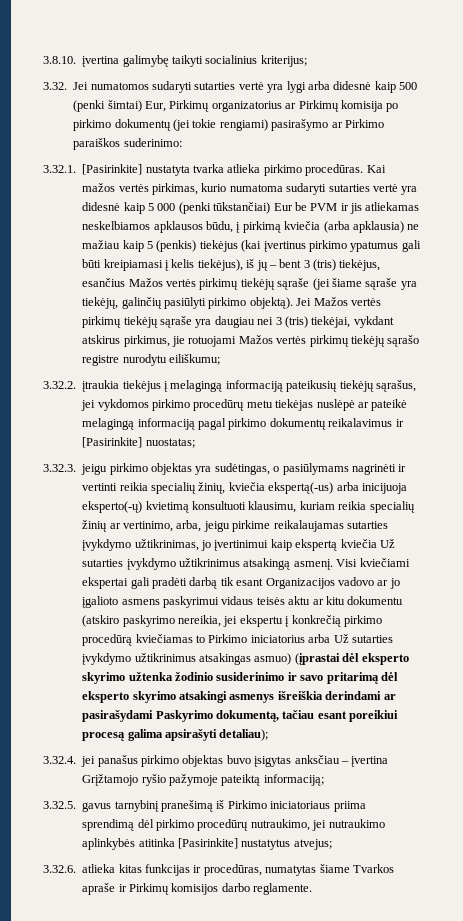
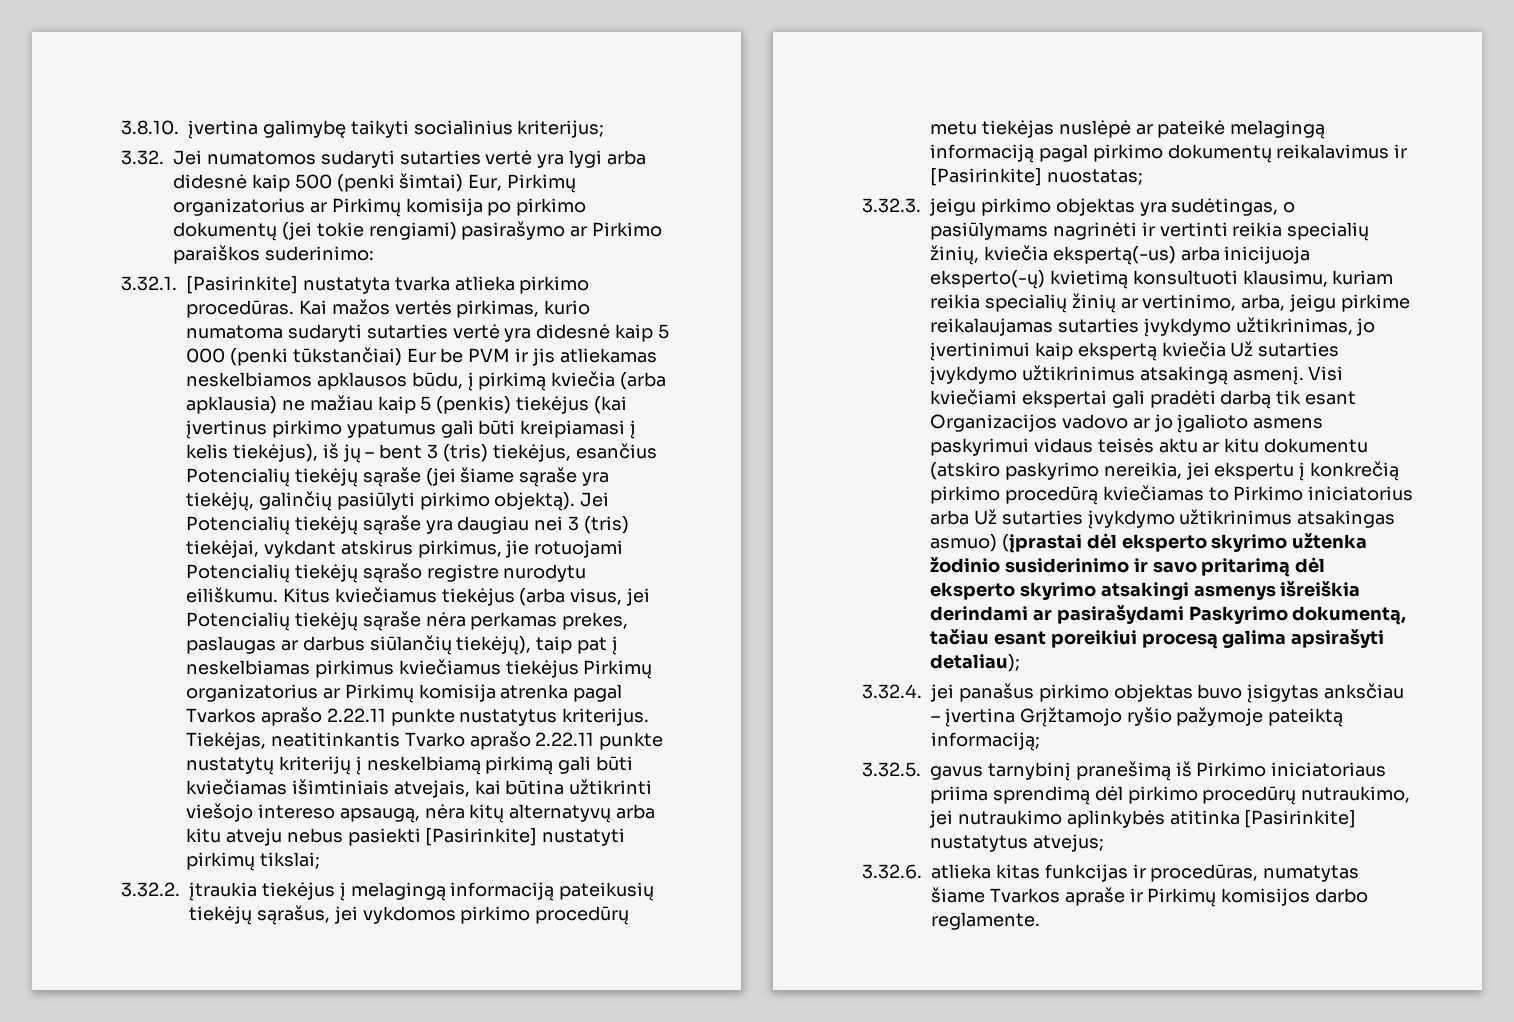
[128,278,239,290] Mažos vertės pirkimų -> [186,468,290,487] Potencialių
[313,297,381,306] [82,316,122,328] Mažos vertės pirkimų -> [186,516,290,535] Potencialių
[238,335,349,347] Mažos vertės pirkimų -> [186,564,290,583] Potencialių
[169,354,220,365] eiliškumu; -> [186,587,651,606] [186,611,629,631] [186,635,619,655] [186,659,653,679] [186,684,623,703] [186,707,650,726] [186,731,664,750] [186,756,634,775] [186,779,653,798] [186,803,656,823] [186,828,626,846] [186,852,320,871] eiliškumu. Kitus kviečiamus tiekėjus (arba visus, jei Potencialių tiekėjų sąraše nėra perkamas prekes, paslaugas ar darbus siūlančių tiekėjų), taip pat į neskelbiamas pirkimus kviečiamus tiekėjus Pirkimų organizatorius ar Pirkimų komisija atrenka pagal Tvarkos aprašo 2.22.11 punkte nustatytus kriterijus. Tiekėjas, neatitinkantis Tvarko aprašo 2.22.11 punkte nustatytų kriterijų į neskelbiamą pirkimą gali būti kviečiamas išimtiniais atvejais, kai būtina užtikrinti viešojo intereso apsaugą, nėra kitų alternatyvų arba kitu atveju nebus pasiekti [Pasirinkite] nustatyti pirkimų tikslai;

